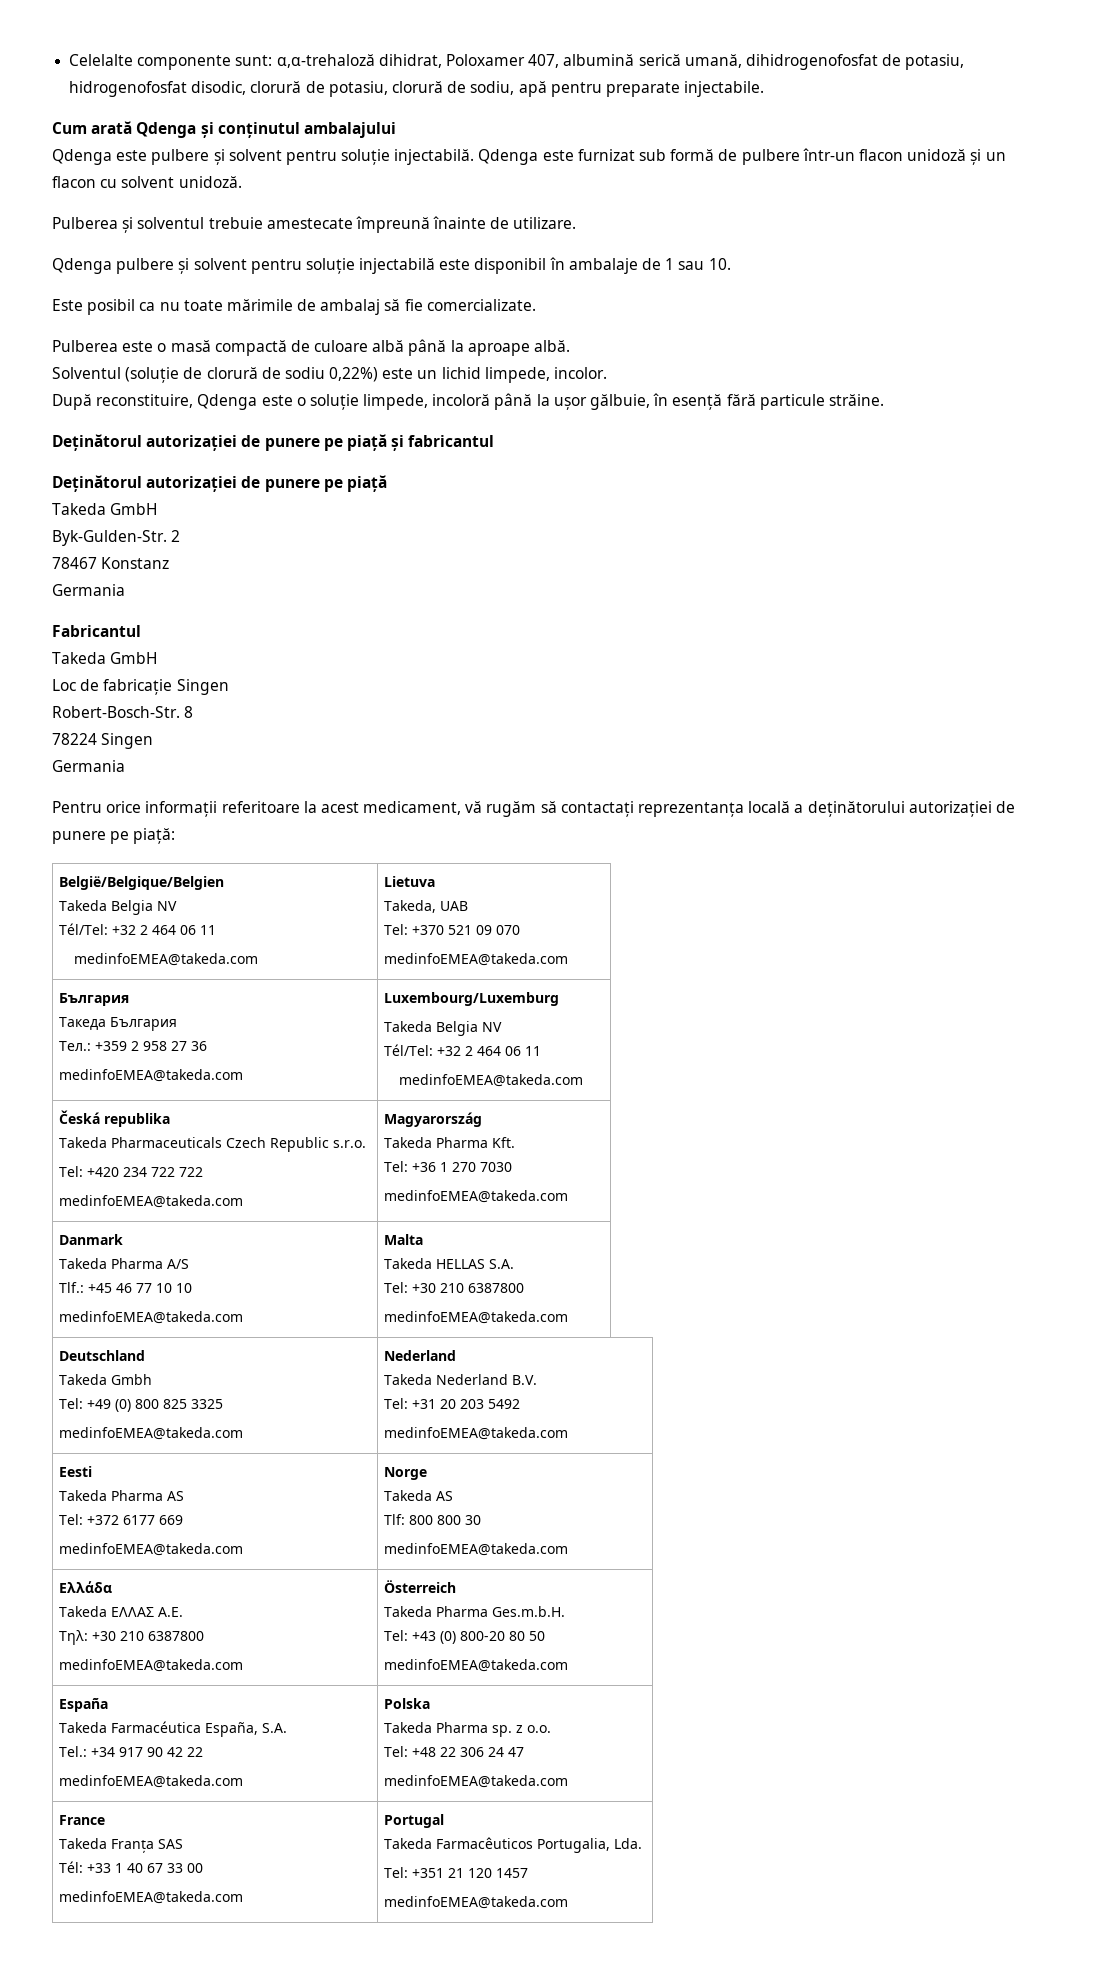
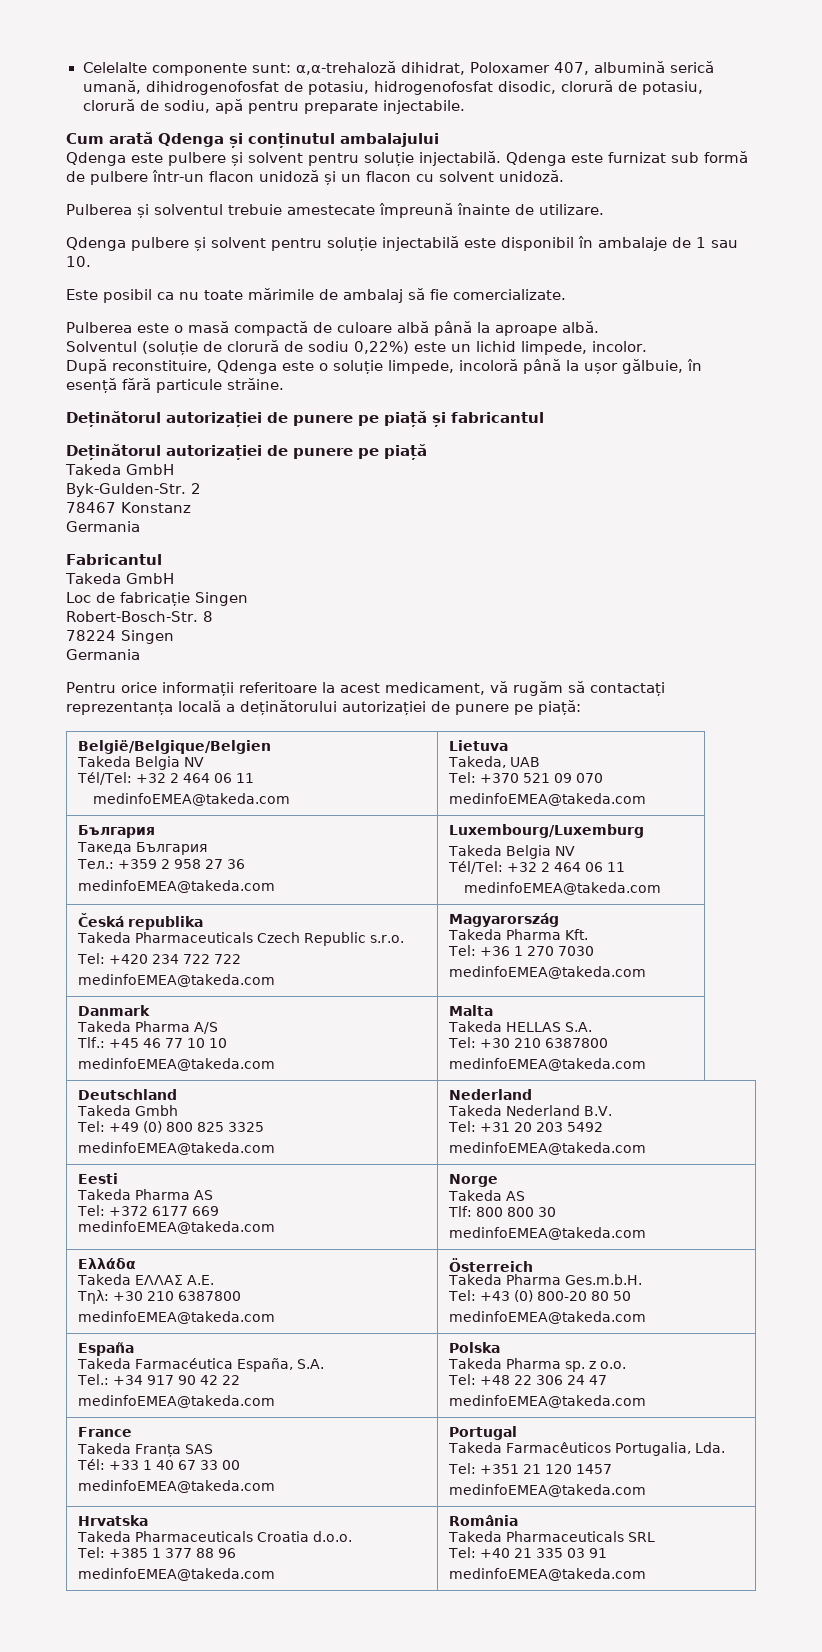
(568, 1902) none -> [77,1515,148,1526] [76,1531,352,1542] [76,1547,236,1558] [77,1568,275,1581] [448,1515,518,1526] [447,1531,655,1542] [447,1547,607,1558] [448,1568,646,1581] // Hrvatska // Takeda Pharmaceuticals Croatia d.o.o. // Tel: +385 1 377 88 96 // medinfoEMEA@takeda.com | România // Takeda Pharmaceuticals SRL // Tel: +40 21 335 03 91 // medinfoEMEA@takeda.com

